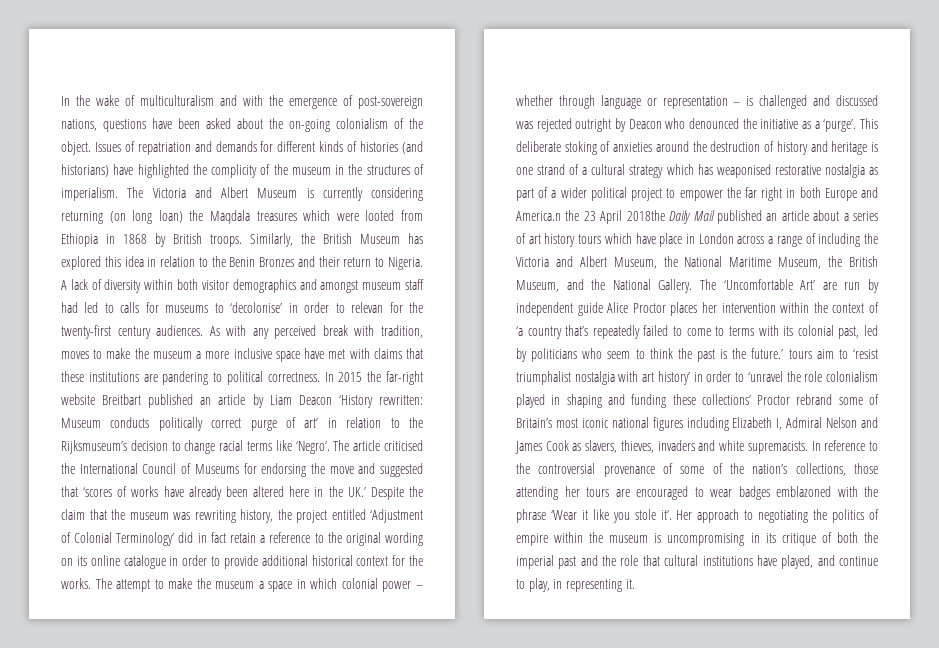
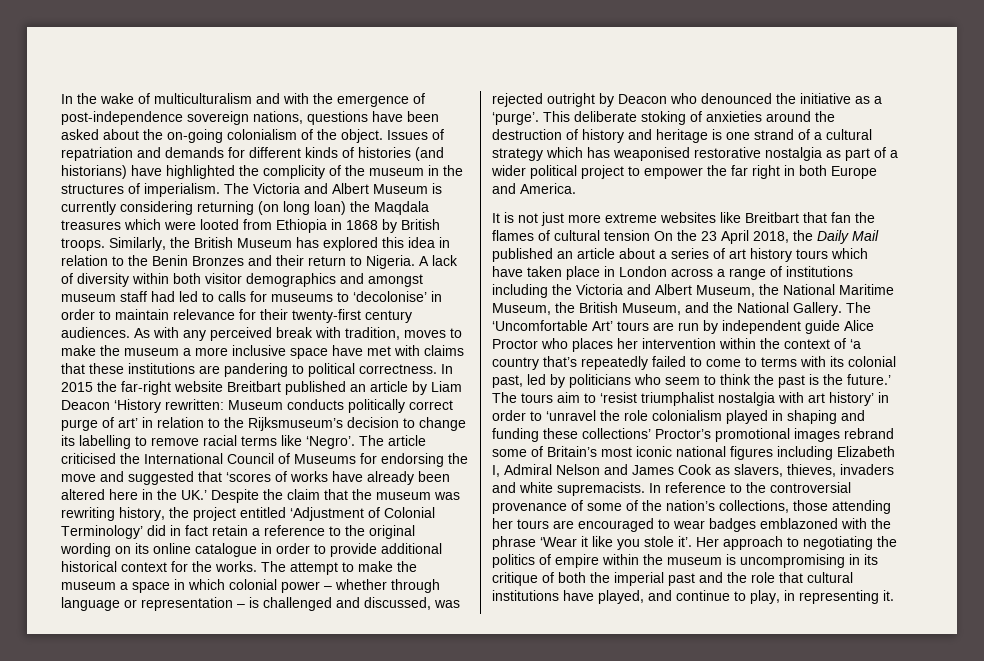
[358,96,423,109] post-sovereign -> [61,111,249,125] post-independence sovereign
[351,302,423,313] relevan for the -> [115,309,288,320] maintain relevance for their
(216, 447) none -> [61,435,199,449] its labelling to remove
[836,95,878,106] discussed -> [364,597,431,610] discussed,
[516,211,561,221] America.n -> [520,183,576,194] [492,212,875,226] [492,230,673,241] America. // It is not just more extreme websites like Breitbart that fan the flames of cultural tension On
[626,210,665,221] 2018the -> [753,230,813,243] 2018, the
(656, 238) none -> [527,266,562,277] taken
(816, 238) none -> [786,266,853,277] institutions
(816, 285) none -> [617,321,649,331] tours
(666, 308) none -> [541,338,568,349] who
(784, 353) none -> [492,392,517,403] The
[757,395,791,405] Proctor -> [655,428,840,442] Proctor’s promotional images

